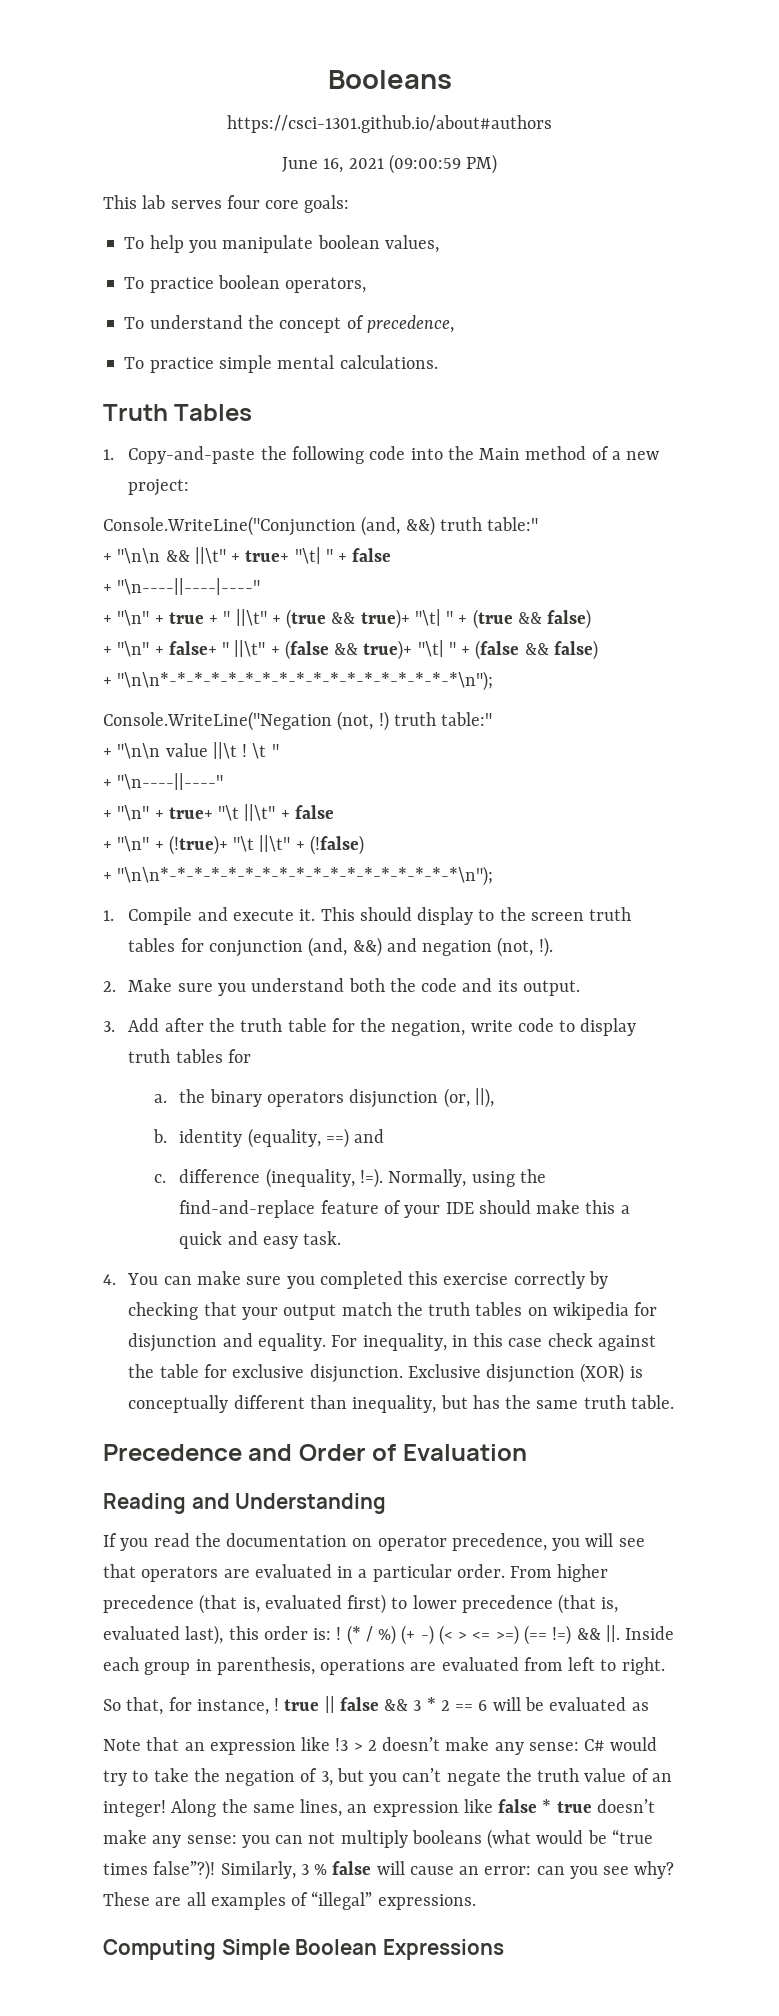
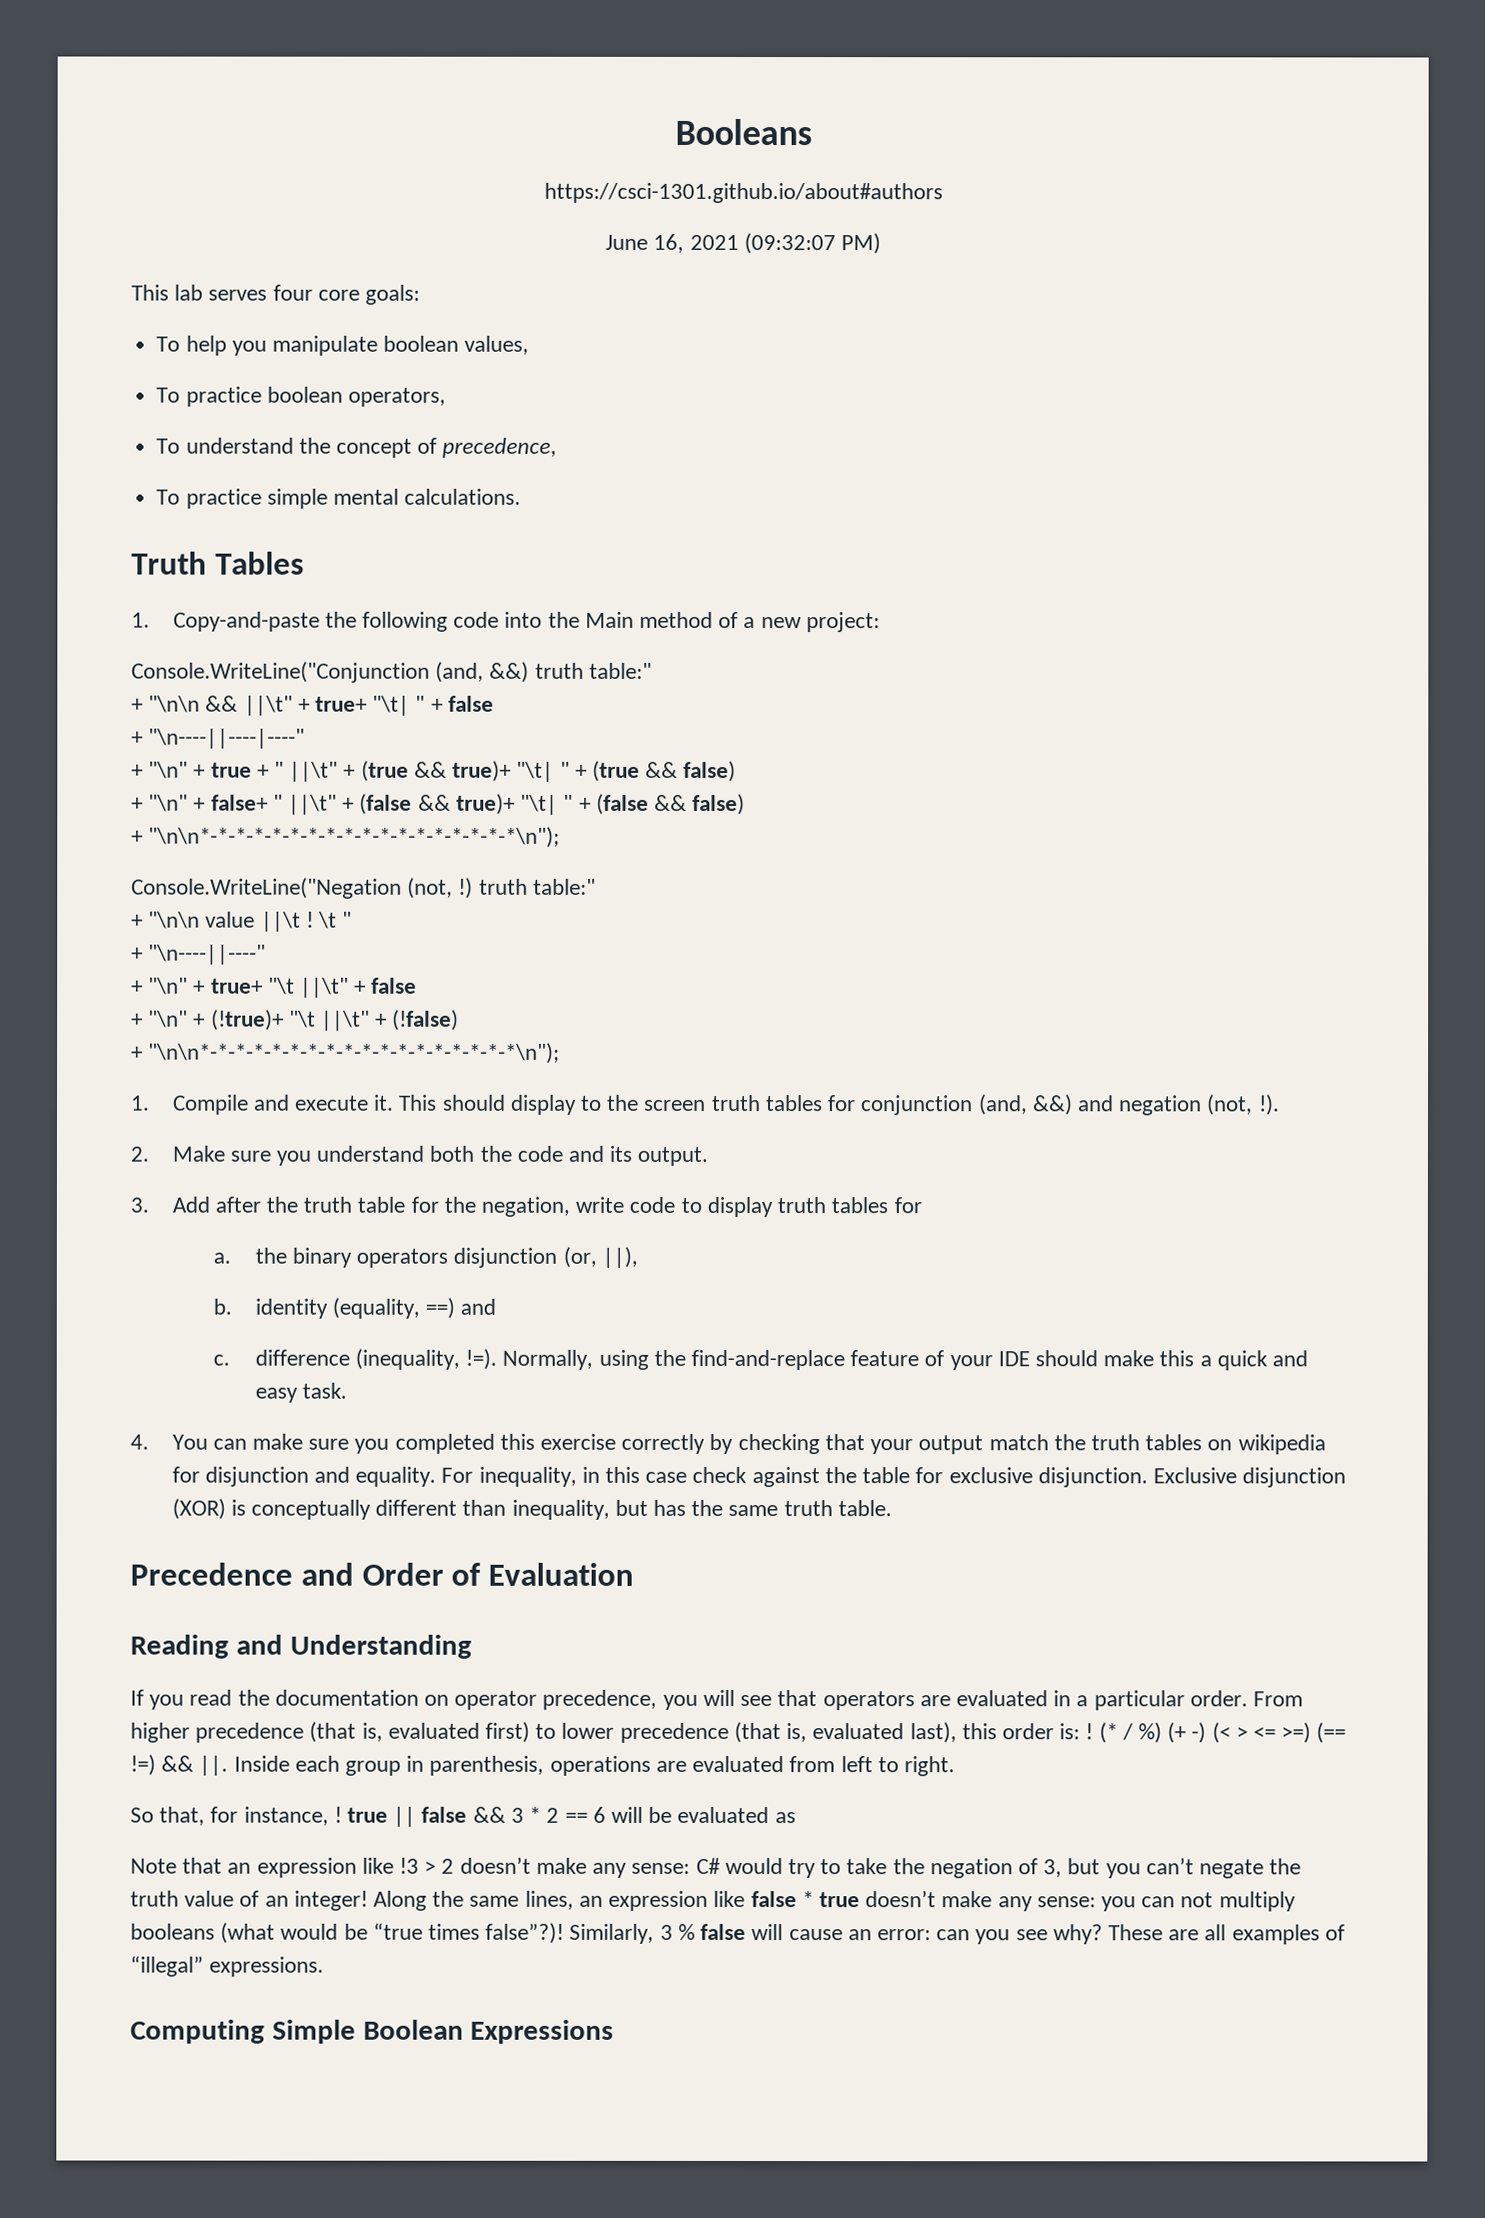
[388,154,461,174] (09:00:59 -> [743,233,836,255] (09:32:07

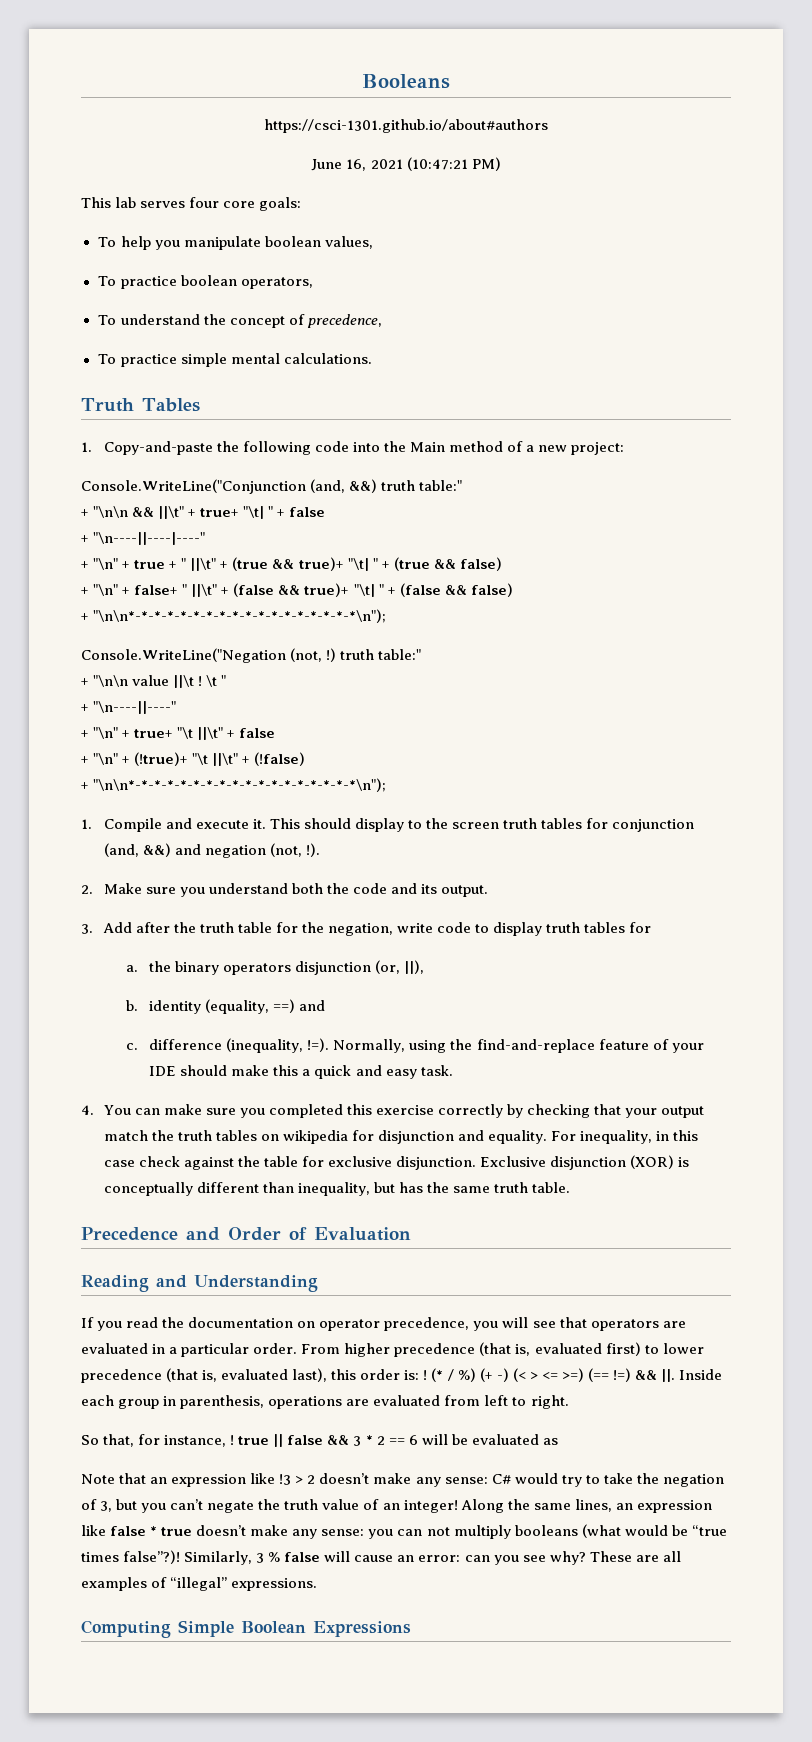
[743,233,836,255] (09:32:07 -> [406,157,468,171] (10:47:21

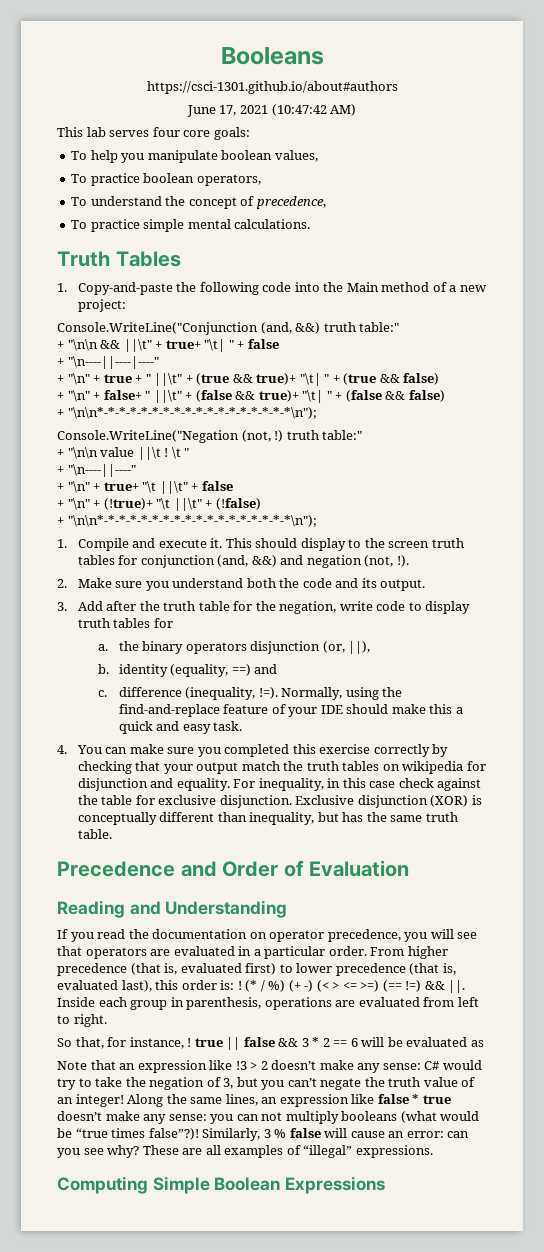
[346,157,501,171] 16, 2021 (10:47:21 PM) -> [219,104,357,116] 17, 2021 (10:47:42 AM)

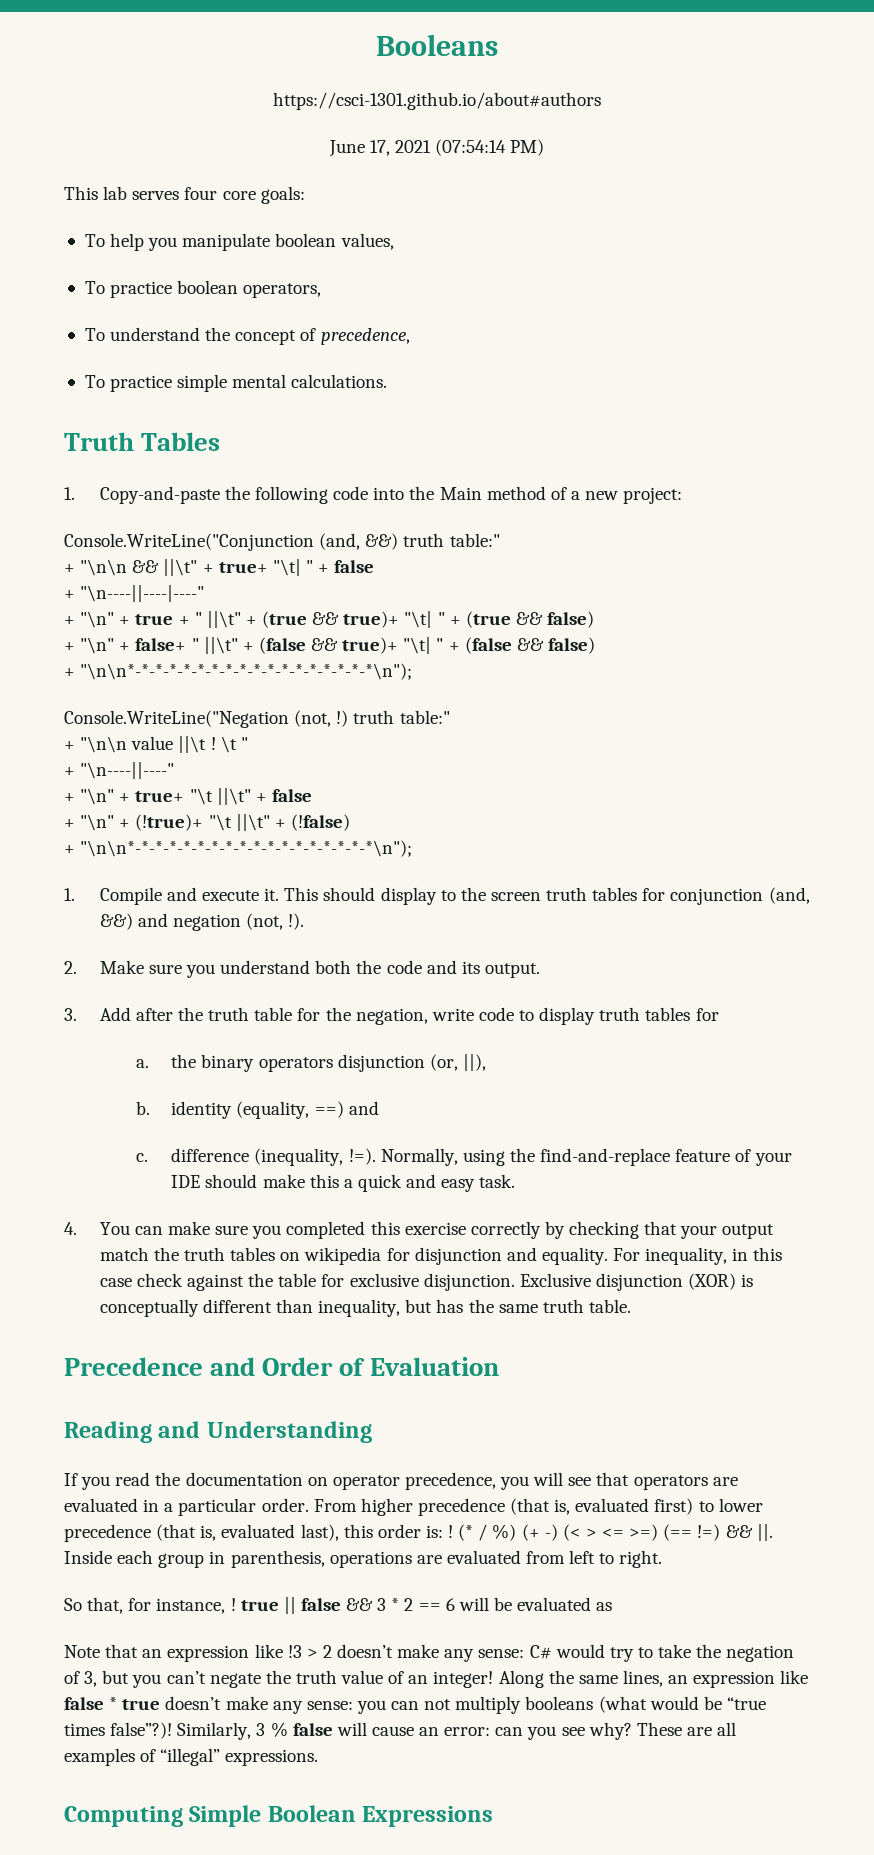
[271,104,357,116] (10:47:42 AM) -> [435,139,545,156] (07:54:14 PM)

